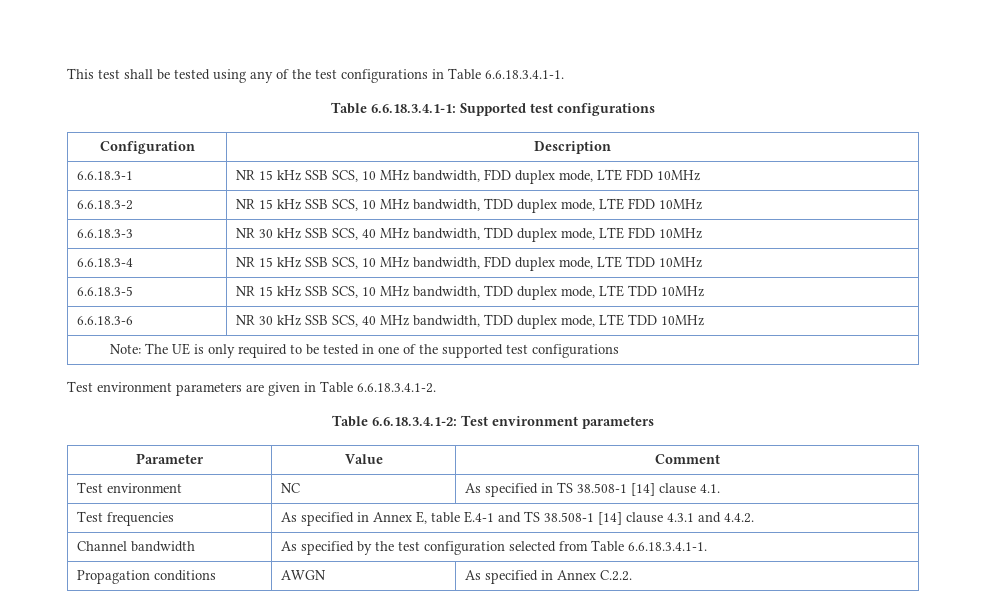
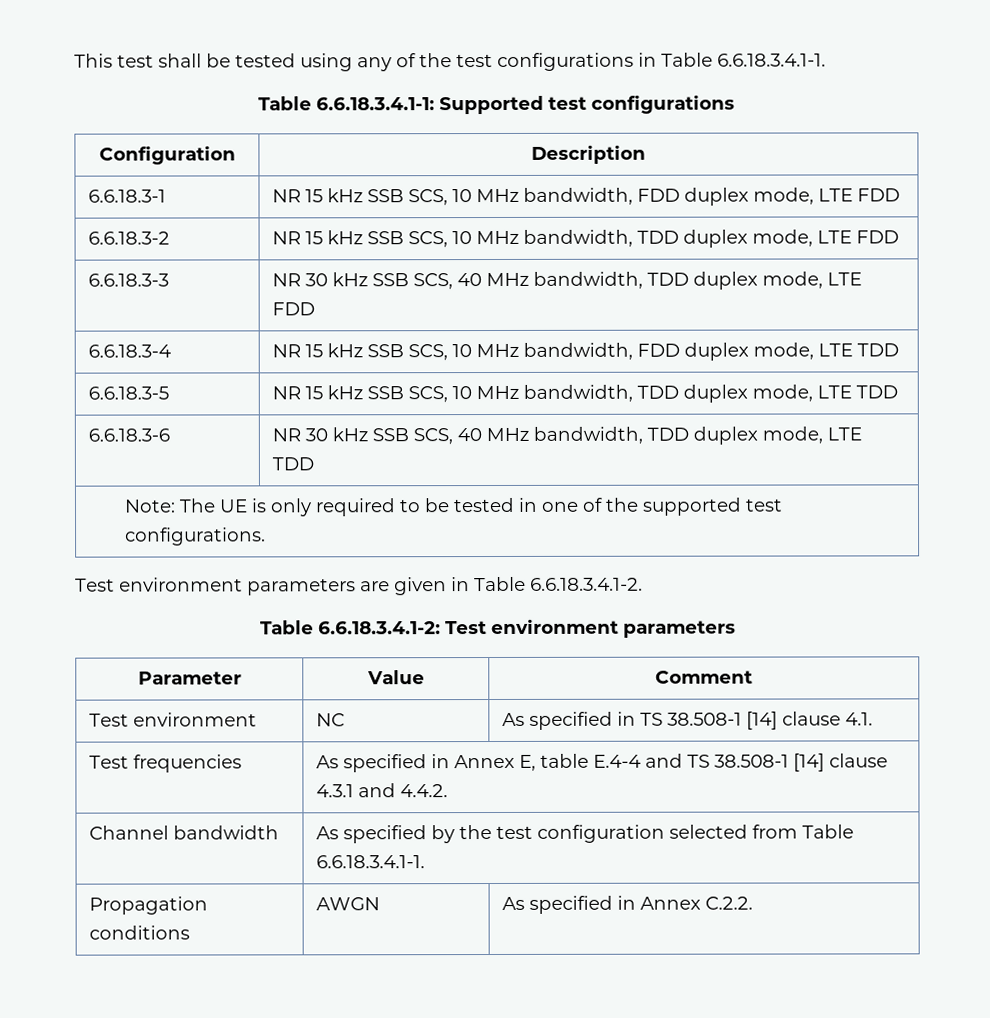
[656,170,700,181] 10MHz -> (901, 195) none
[658,199,702,210] 10MHz -> (900, 237) none
[658,228,702,239] 10MHz -> (316, 309) none
[658,257,702,268] 10MHz -> (900, 350) none
[660,286,704,297] 10MHz -> (899, 392) none
[660,315,704,326] 10MHz -> (315, 464) none
[531,344,619,358] configurations -> [125,527,267,546] configurations.
[463,511,494,523] E.4-1 -> [593,754,642,768] E.4-4

